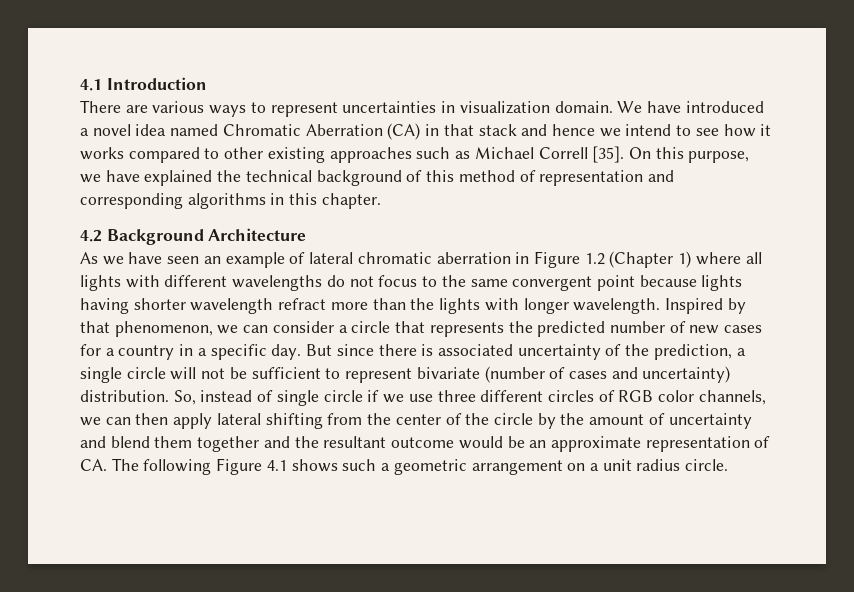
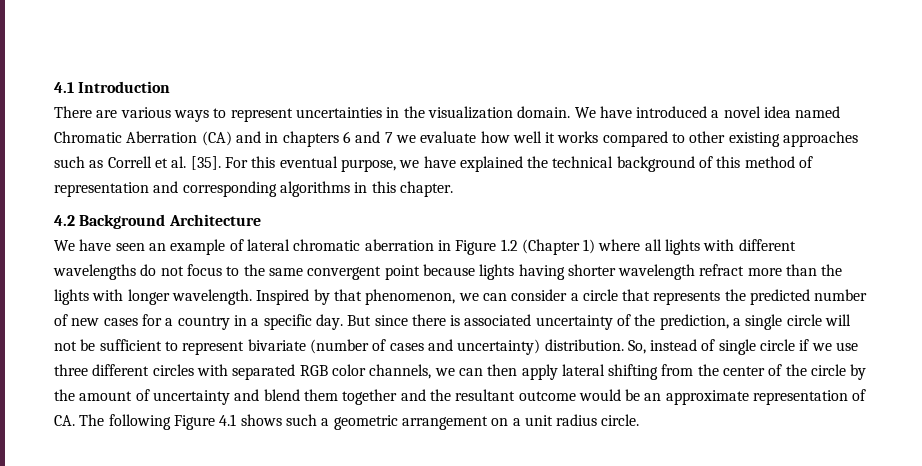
(456, 107) none -> [403,106,425,118] the
[425,124,756,137] in that stack and hence we intend to see how -> [235,131,542,147] and in chapters 6 and 7 we evaluate how well
[474,146,684,163] Michael Correll [35]. On this -> [107,156,338,170] Correll et al. [35]. For this eventual
[80,252,124,265] As we -> [54,240,75,251] We
[598,390,615,402] of -> [196,364,296,380] with separated

